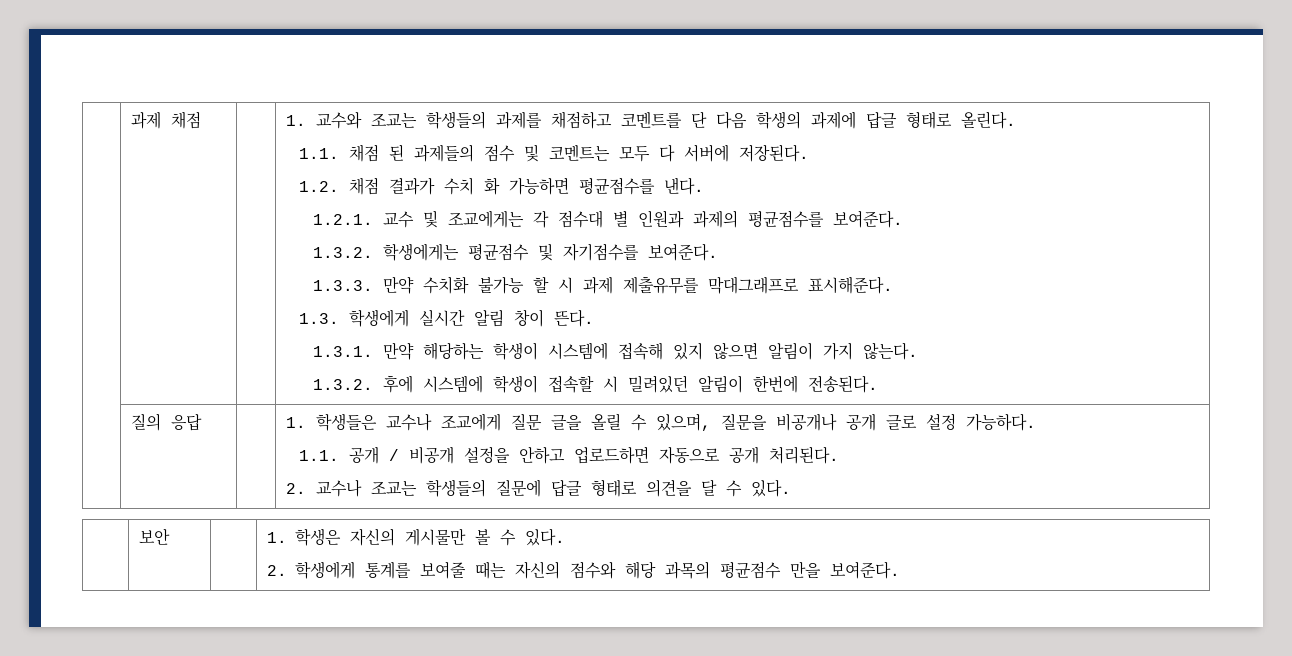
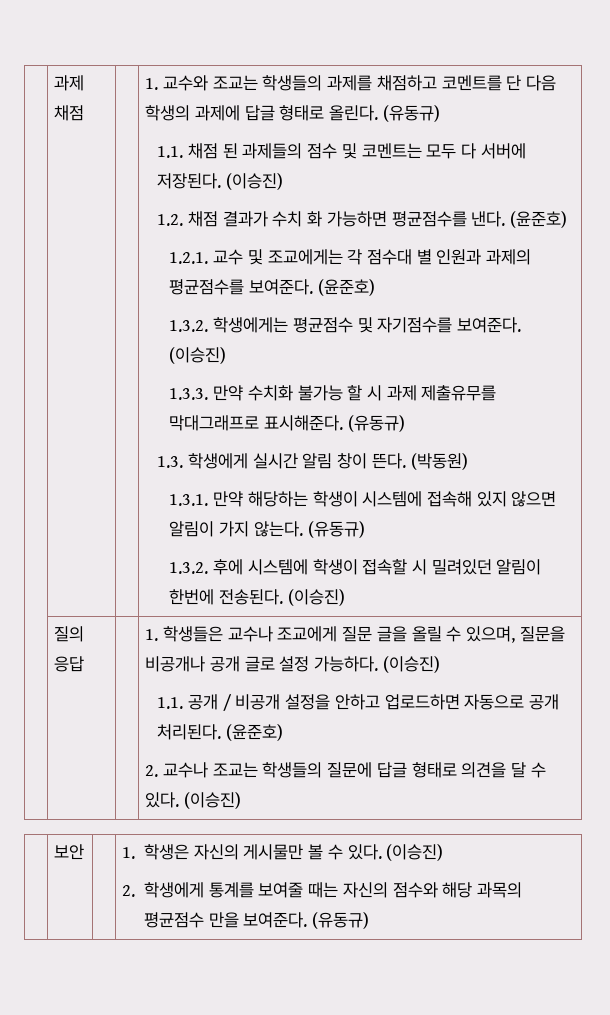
(1016, 120) none -> [382,105,440,122] (유동규)
(810, 153) none -> [225,173,283,190] (이승진)
(705, 186) none -> [510,211,568,228] (윤준호)
(904, 219) none -> [317,279,375,296] (윤준호)
(719, 252) none -> [169,347,227,364] (이승진)
(894, 285) none -> [347,415,405,432] (유동규)
(595, 318) none -> [410,453,468,470] (박동원)
(919, 351) none -> [307,521,365,538] (유동규)
(879, 384) none -> [287,589,345,606] (이승진)
(1036, 422) none -> [382,656,440,673] (이승진)
(840, 455) none -> [225,724,283,741] (윤준호)
(791, 488) none -> [183,792,241,809] (이승진)
(565, 537) none -> [386,844,444,861] (이승진)
(900, 570) none -> [312,912,370,929] (유동규)

